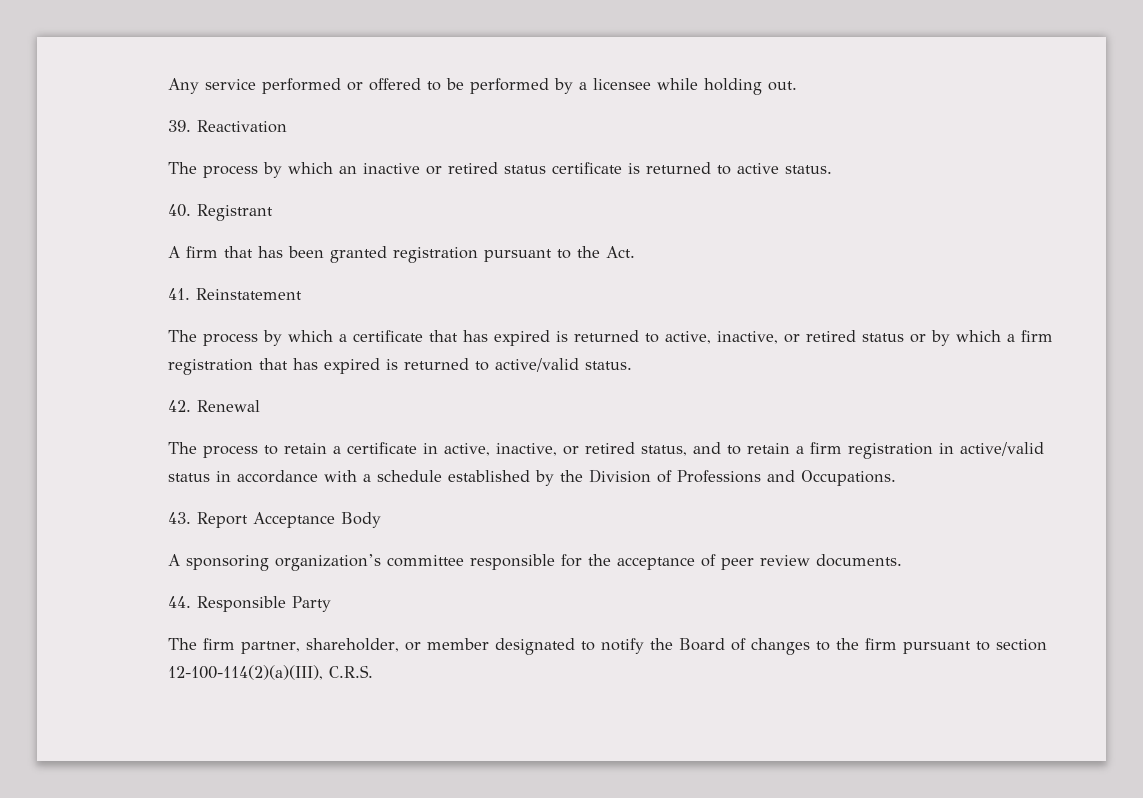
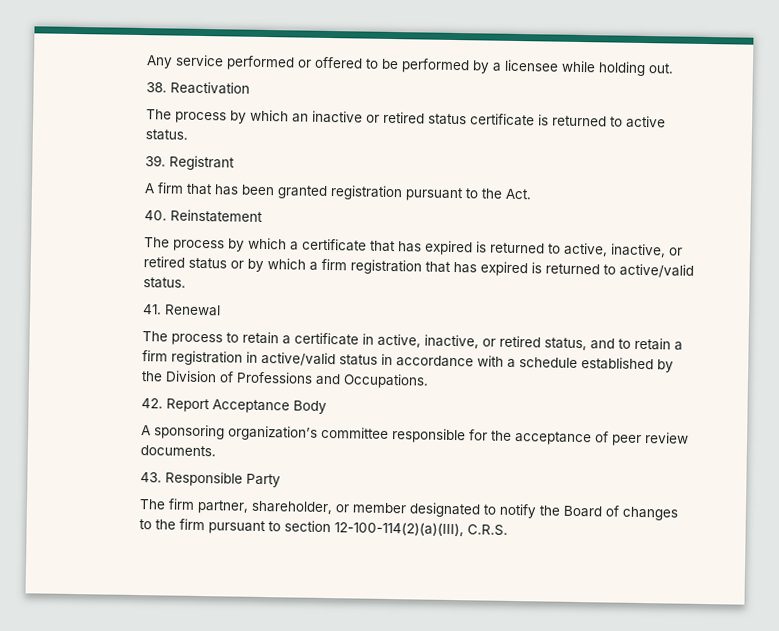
[167,120,191,132] 39. -> [145,82,167,93] 38.
[167,204,191,217] 40. -> [144,155,166,167] 39.
[167,288,190,300] 41. -> [143,210,167,221] 40.
[167,400,191,412] 42. -> [141,304,162,315] 41.
[167,512,191,524] 43. -> [140,398,163,409] 42.
[167,596,191,608] 44. -> [139,472,162,483] 43.

